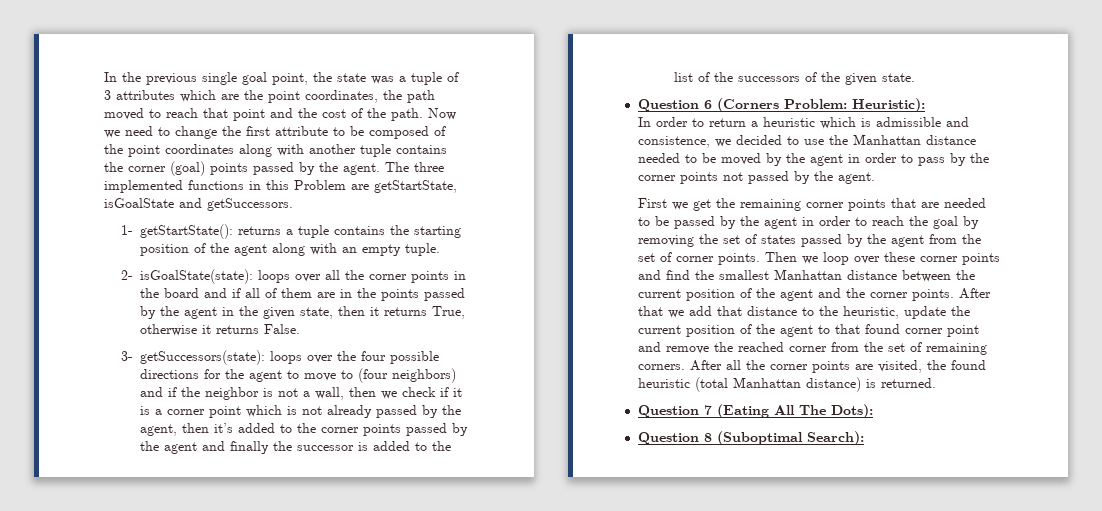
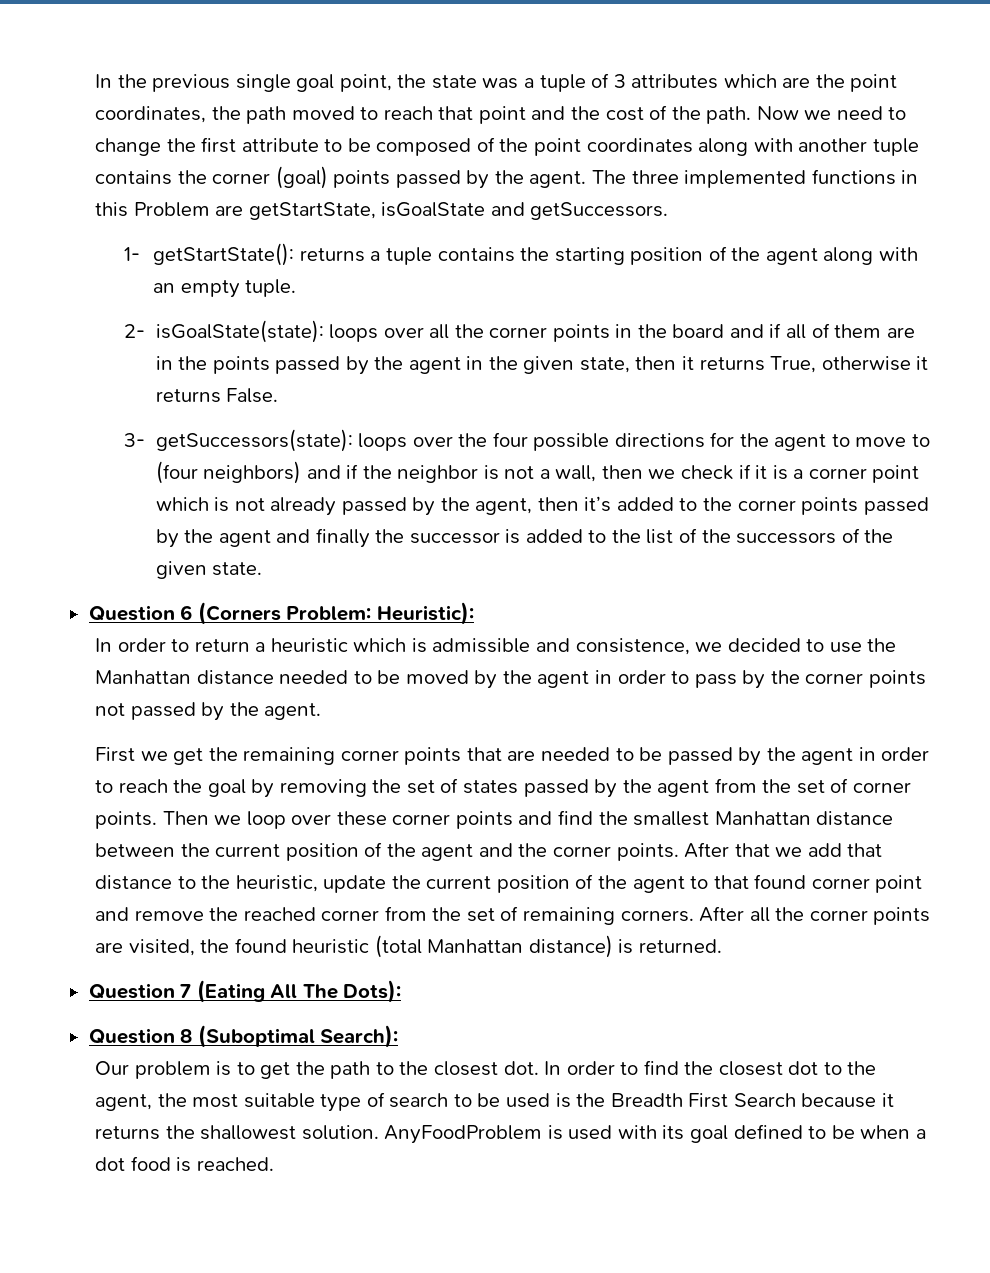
(864, 438) none -> [95,1060,877,1079] [95,1092,894,1112] [95,1124,926,1144] [95,1156,274,1172] // Our problem is to get the path to the closest dot. In order to find the closest dot to the agent, the most suitable type of search to be used is the Breadth First Search because it returns the shallowest solution. AnyFoodProblem is used with its goal defined to be when a dot food is reached.

